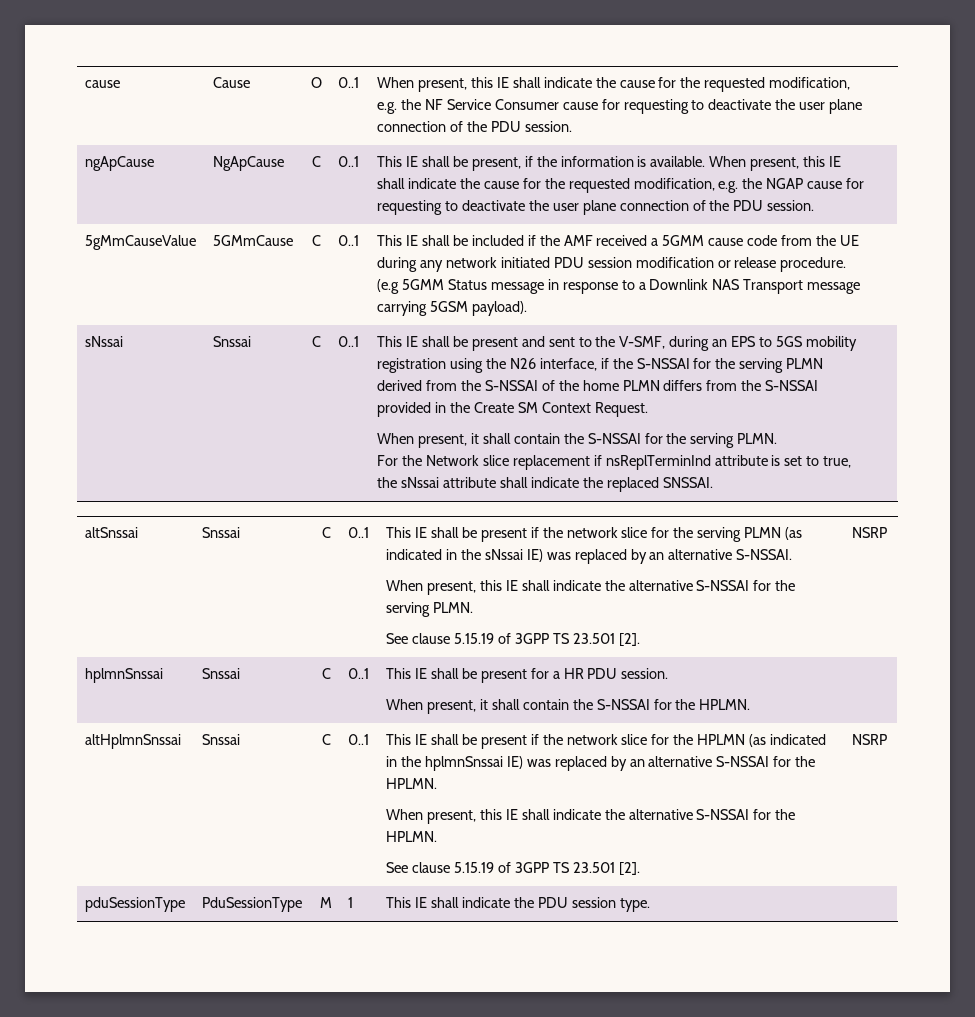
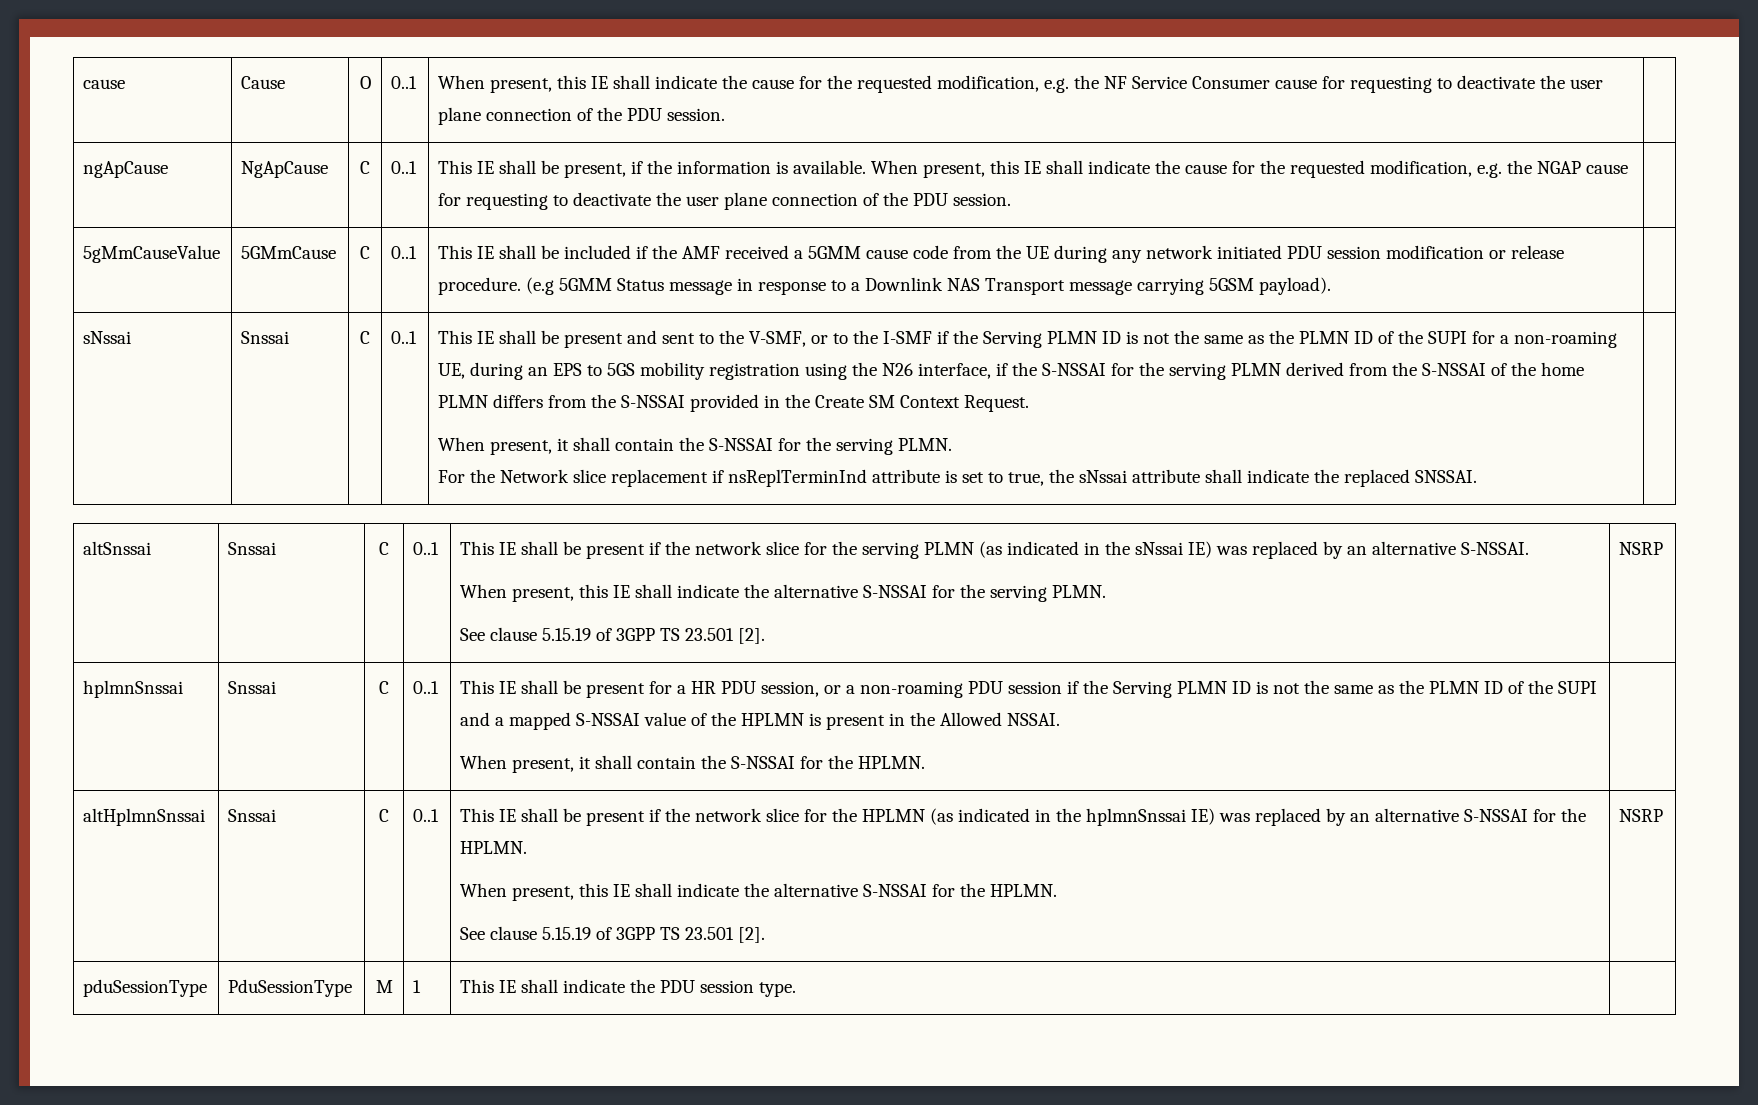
(666, 342) none -> [811,330,1618,348] [438,363,466,379] or to the I-SMF if the Serving PLMN ID is not the same as the PLMN ID of the SUPI for a non-roaming UE,
[621,668,669,679] session. -> [761,680,1598,698] [460,712,1061,730] session, or a non-roaming PDU session if the Serving PLMN ID is not the same as the PLMN ID of the SUPI and a mapped S-NSSAI value of the HPLMN is present in the Allowed NSSAI.

